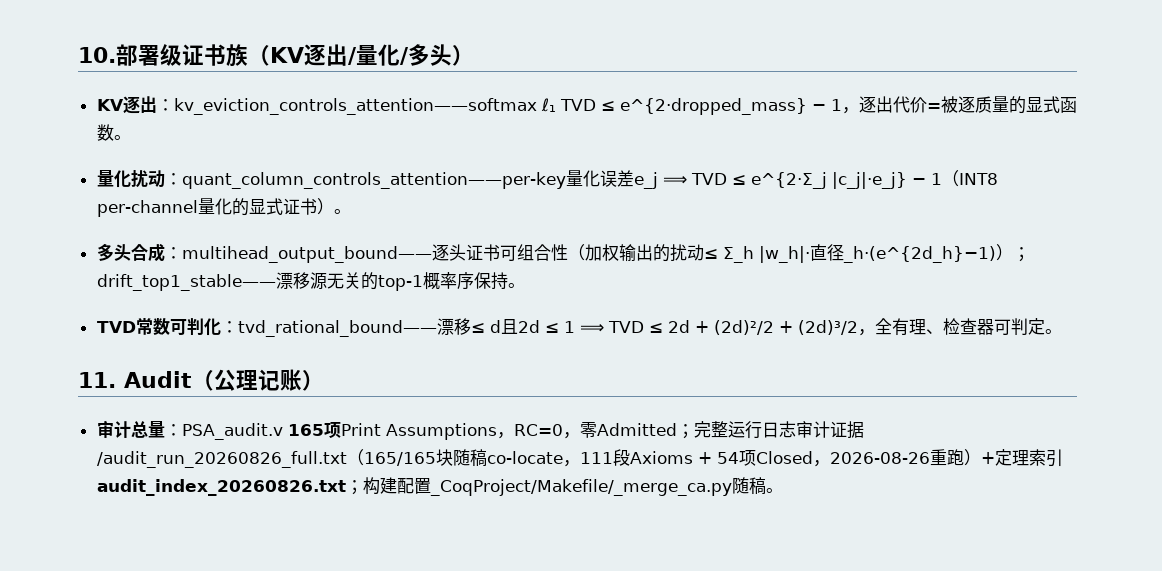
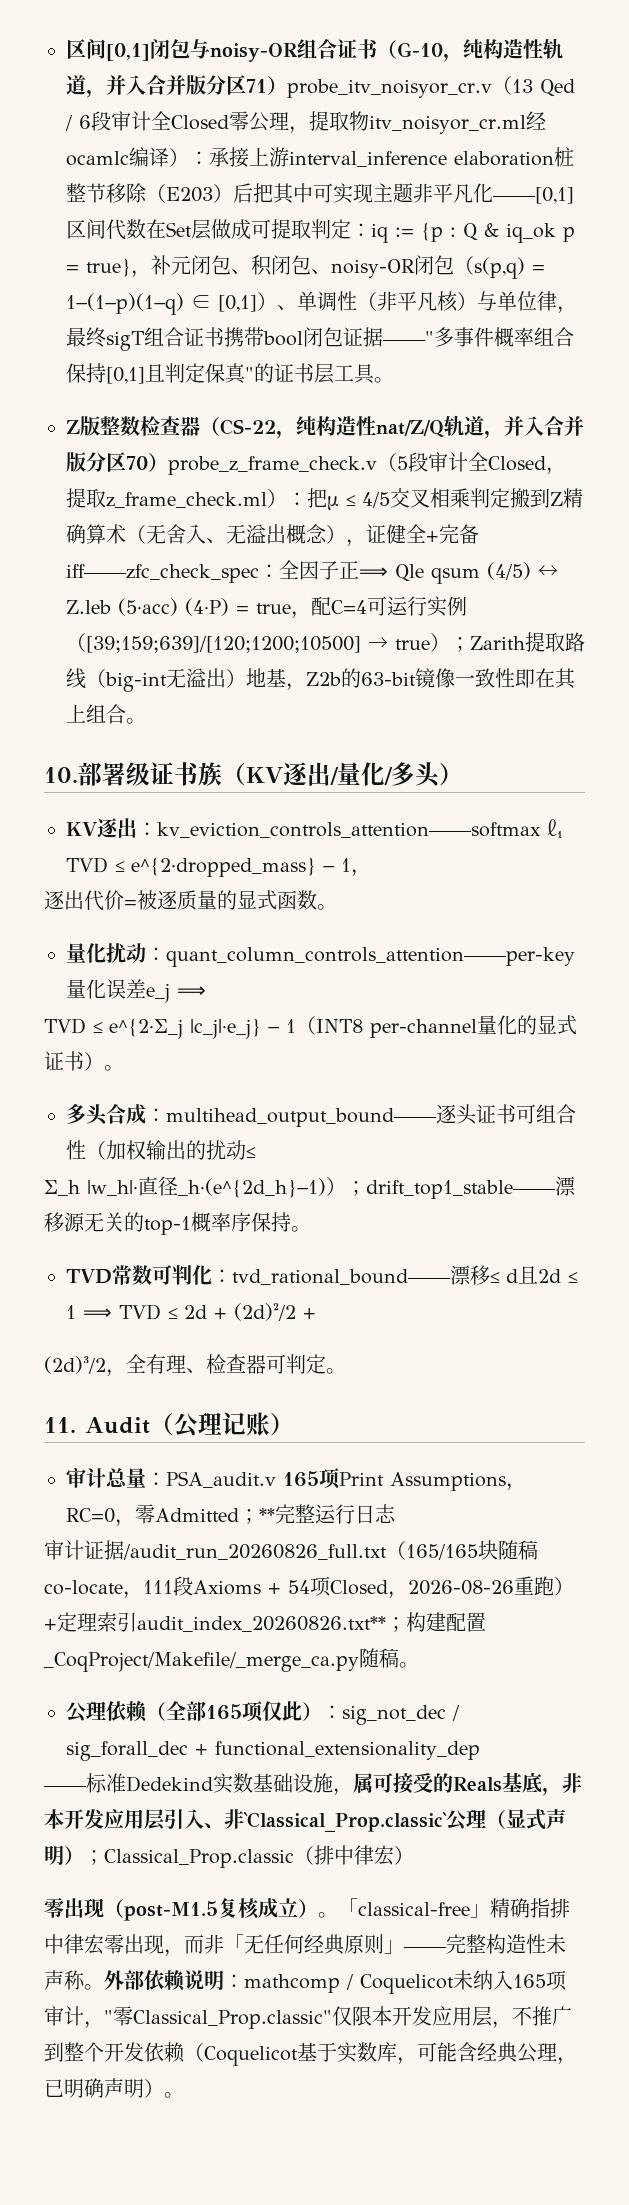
(78, 55) none -> [66,38,563,62] [66,75,575,98] [65,111,546,134] [66,147,574,168] [66,183,574,204] [66,219,575,243] [66,255,545,279] [66,291,577,315] [66,327,574,351] [66,363,394,384] [66,415,584,439] [66,452,566,475] [66,488,583,510] [66,524,479,547] [66,560,558,584] [66,596,467,619] [66,632,585,653] [66,668,576,692] [66,704,146,724] 区间[0,1]闭包与noisy-OR组合证书（G-10，纯构造性轨道，并入合并版分区71）probe_itv_noisyor_cr.v（13 Qed / 6段审计全Closed零公理，提取物itv_noisyor_cr.ml经ocamlc编译）：承接上游interval_inference elaboration桩整节移除（E203）后把其中可实现主题非平凡化——[0,1]区间代数在Set层做成可提取判定：iq := {p : Q & iq_ok p = true}，补元闭包、积闭包、noisy-OR闭包（s(p,q) = 1−(1−p)(1−q) ∈ [0,1]）、单调性（非平凡核）与单位律，最终sigT组合证书携带bool闭包证据——"多事件概率组合保持[0,1]且判定保真"的证书层工具。 // Z版整数检查器（CS-22，纯构造性nat/Z/Q轨道，并入合并版分区70）probe_z_frame_check.v（5段审计全Closed，提取z_frame_check.ml）：把μ ≤ 4/5交叉相乘判定搬到Z精确算术（无舍入、无溢出概念），证健全+完备iff——zfc_check_spec：全因子正⟹ Qle qsum (4/5) ↔ Z.leb (5·acc) (4·P) = true，配C=4可运行实例（[39;159;639]/[120;1200;10500] → true）；Zarith提取路线（big-int无溢出）地基，Z2b的63-bit镜像一致性即在其上组合。 //
(859, 110) none -> (371, 873) //
(687, 180) none -> (206, 991) //
(718, 254) none -> (256, 1152) //
(793, 327) none -> (316, 1313) //
(694, 431) none -> [259,1508,275,1522] **
(796, 429) none -> (396, 1513) //
[96,479,346,496] audit_index_20260826.txt -> [137,1616,386,1632] audit_index_20260826.txt**
(783, 490) none -> [66,1701,460,1725] [66,1741,480,1761] [44,1772,582,1796] [44,1809,566,1832] [44,1845,414,1868] [44,1897,570,1921] [44,1934,566,1957] [44,1970,567,1994] [44,2006,572,2029] [44,2042,577,2066] [44,2078,184,2098] // 公理依赖（全部165项仅此）：sig_not_dec / sig_forall_dec + functional_extensionality_dep // ——标准Dedekind实数基础设施，属可接受的Reals基底，非本开发应用层引入、非`Classical_Prop.classic`公理（显式声明）；Classical_Prop.classic（排中律宏） // 零出现（post-M1.5复核成立）。「classical-free」精确指排中律宏零出现，而非「无任何经典原则」——完整构造性未声称。外部依赖说明：mathcomp / Coquelicot未纳入165项审计，"零Classical_Prop.classic"仅限本开发应用层，不推广到整个开发依赖（Coquelicot基于实数库，可能含经典公理，已明确声明）。

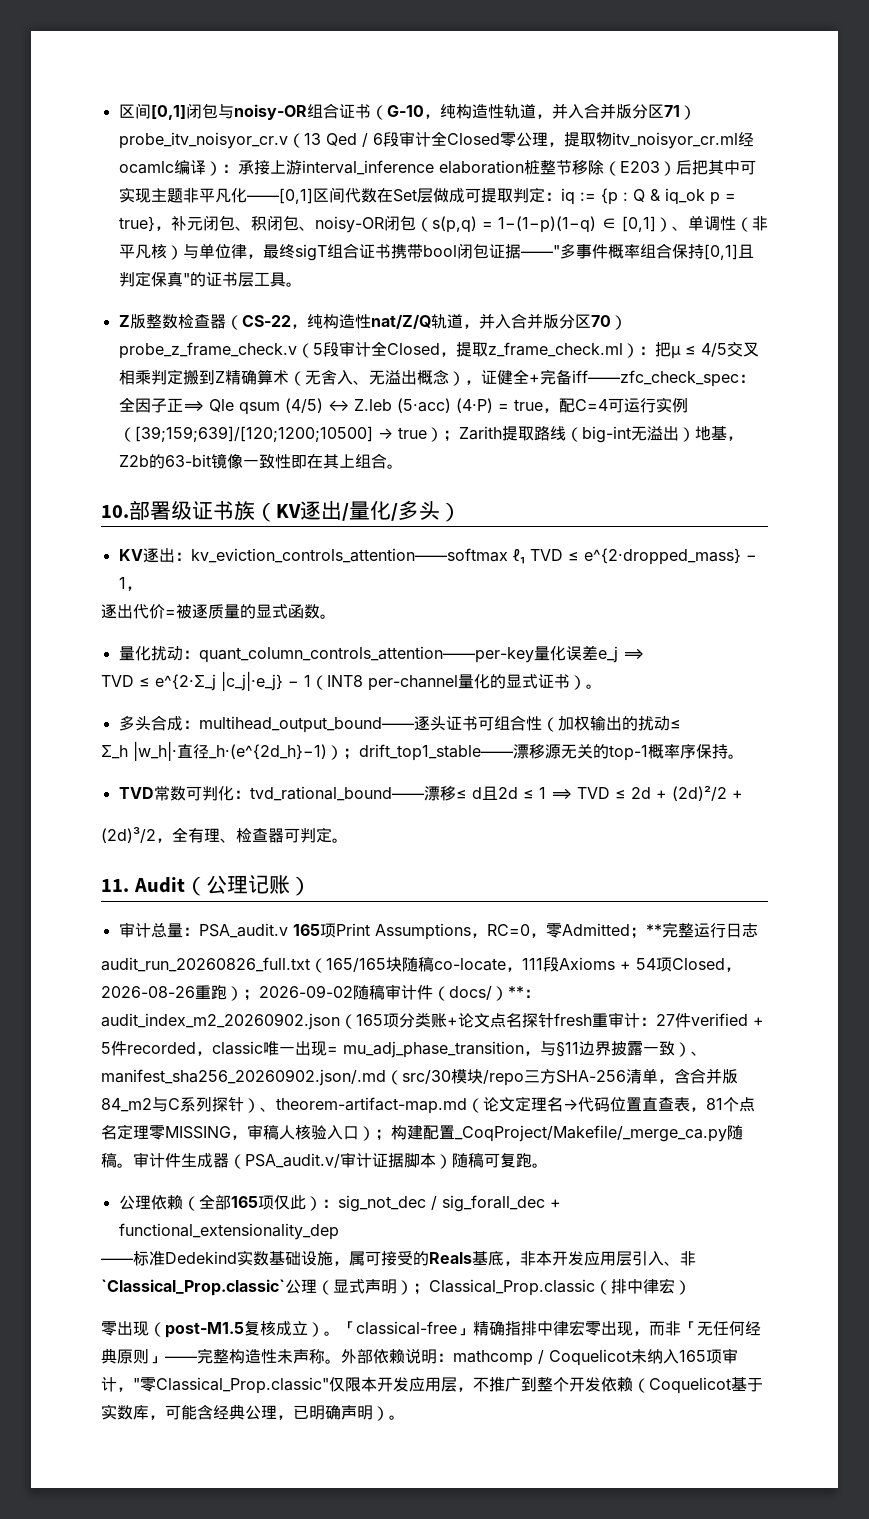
[44,1540,387,1560] 审计证据/audit_run_20260826_full.txt -> [101,957,310,972] audit_run_20260826_full.txt
[44,1612,386,1632] +定理索引audit_index_20260826.txt** -> [243,984,540,1001] [101,1012,764,1030] [101,1041,707,1058] [101,1068,738,1086] [101,1096,755,1114] [101,1124,375,1141] ；2026-09-02随稿审计件（docs/）**：audit_index_m2_20260902.json（165项分类账+论文点名探针fresh重审计：27件verified + 5件recorded，classic唯一出现= mu_adj_phase_transition，与§11边界披露一致）、manifest_sha256_20260902.json/.md（src/30模块/repo三方SHA-256清单，含合并版84_m2与C系列探针）、theorem-artifact-map.md（论文定理名→代码位置直查表，81个点名定理零MISSING，审稿人核验入口）
(419, 1665) none -> [133,1152,548,1169] 审计件生成器（PSA_audit.v/审计证据脚本）随稿可复跑。

